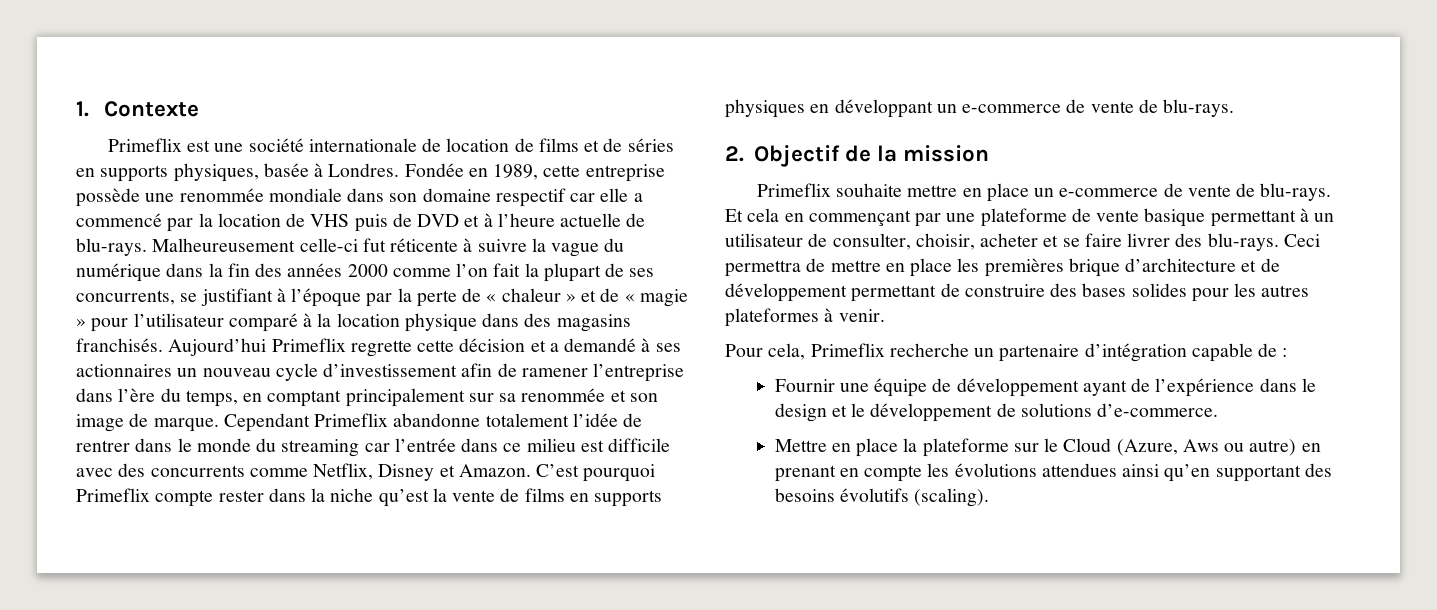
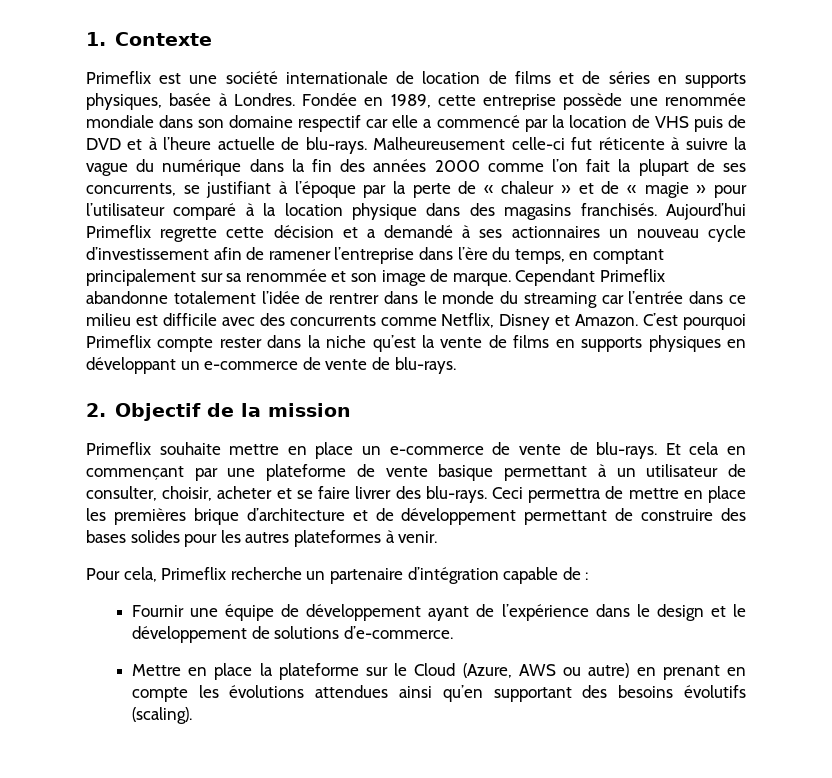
[1182,439,1219,452] Aws -> [518,664,556,676] AWS

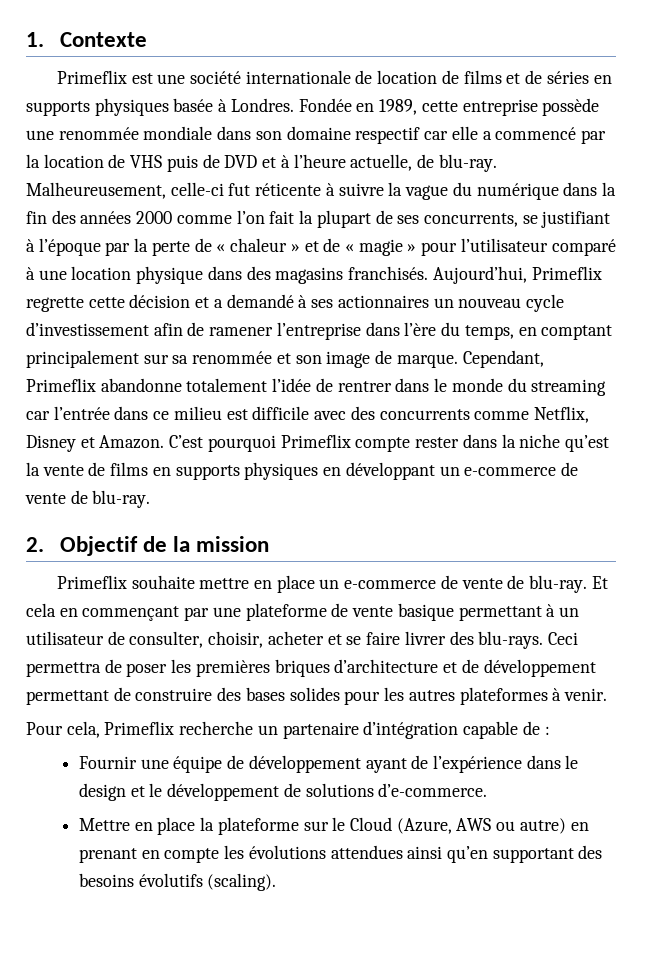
[86,93,162,110] physiques, -> [94,98,169,116] physiques
[217,137,506,154] actuelle de blu-rays. Malheureusement -> [350,154,497,172] [26,182,166,199] actuelle, de blu-ray. Malheureusement,
[263,203,277,216] la -> [38,270,67,280] une
[666,203,746,220] Aujourd’hui -> [432,266,527,284] Aujourd’hui,
[515,269,596,286] Cependant -> [462,350,544,368] Cependant,
[394,357,456,374] blu-rays. -> [92,490,151,508] blu-ray.
[596,442,658,459] blu-rays. -> [529,575,588,593] blu-ray.
[628,486,746,503] mettre en place -> [126,663,168,677] poser
[193,508,239,525] brique -> [274,659,330,677] briques

